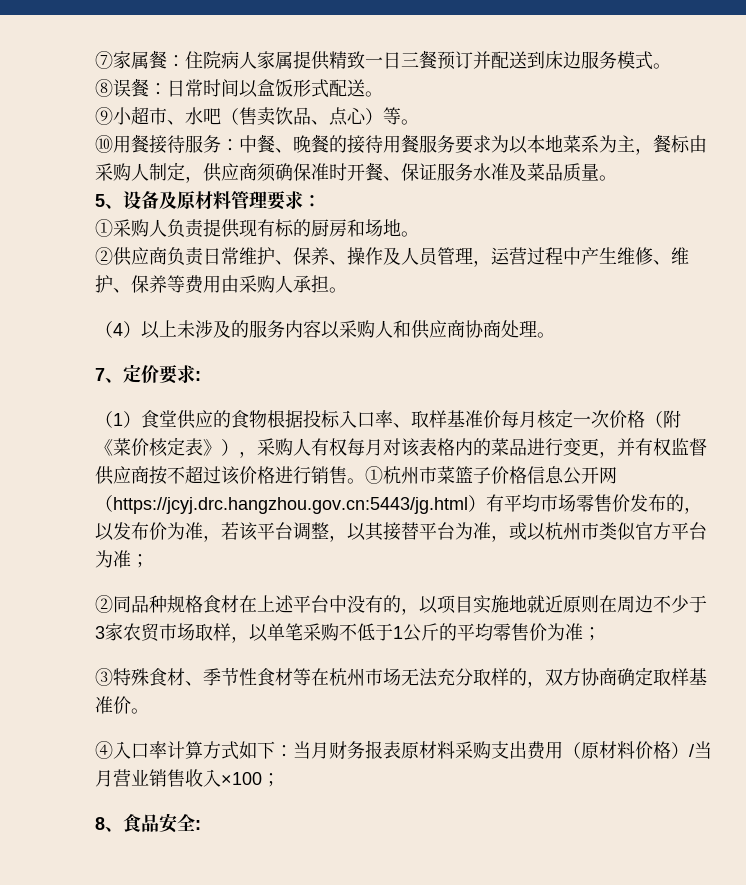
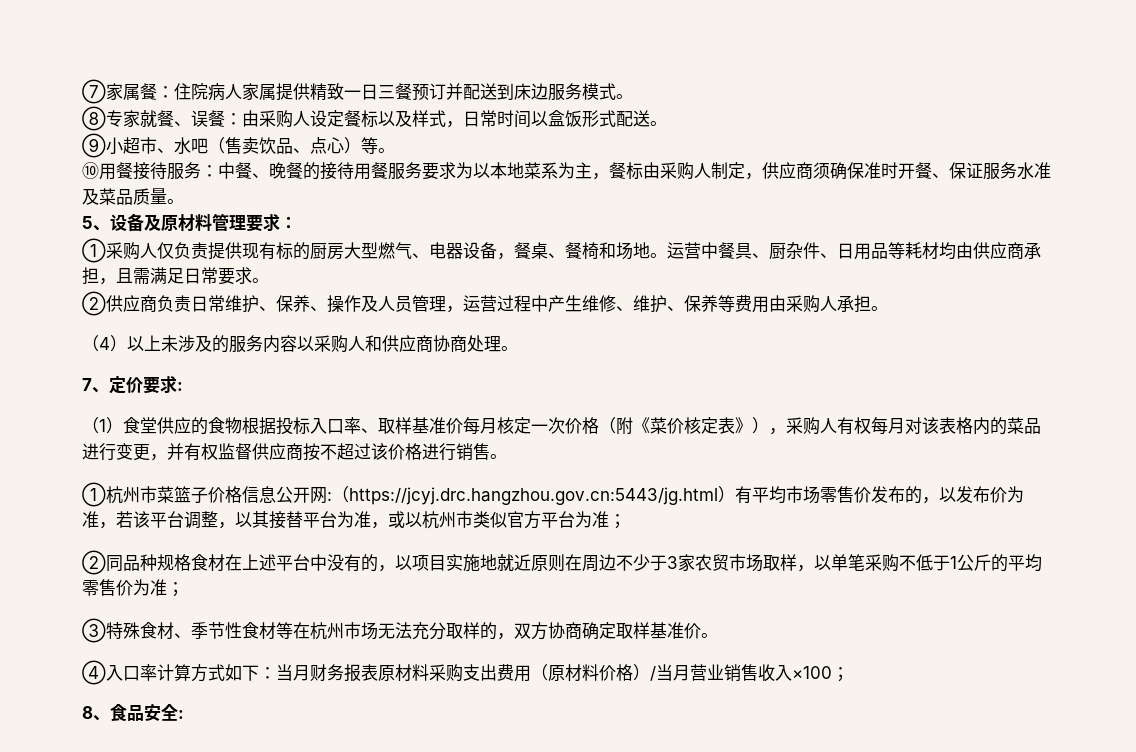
[113,78,167,97] 误餐： -> [106,110,463,128] 专家就餐、误餐：由采购人设定餐标以及样式，
(167, 228) none -> [157,242,174,259] 仅
[347,219,401,237] 和场地 -> [344,242,1041,260] [82,267,252,285] 大型燃气、电器设备，餐桌、餐椅和场地。运营中餐具、厨杂件、日用品等耗材均由供应商承担，且需满足日常要求
(365, 481) none -> (507, 456) //
(617, 475) none -> [327,492,332,501] :

